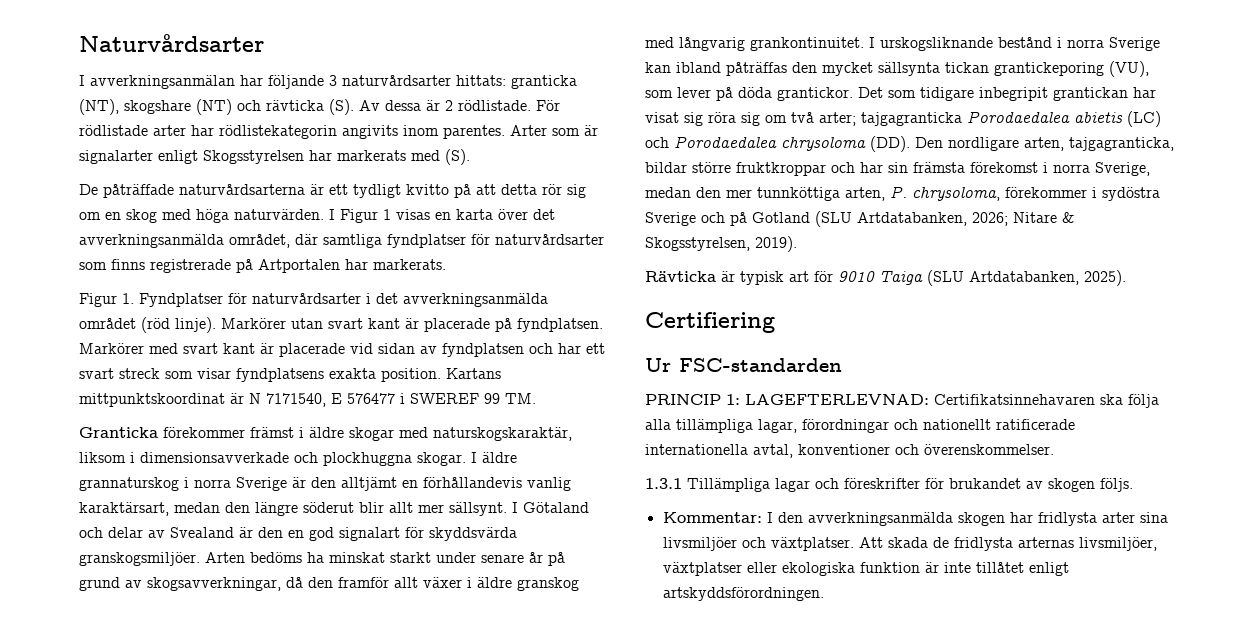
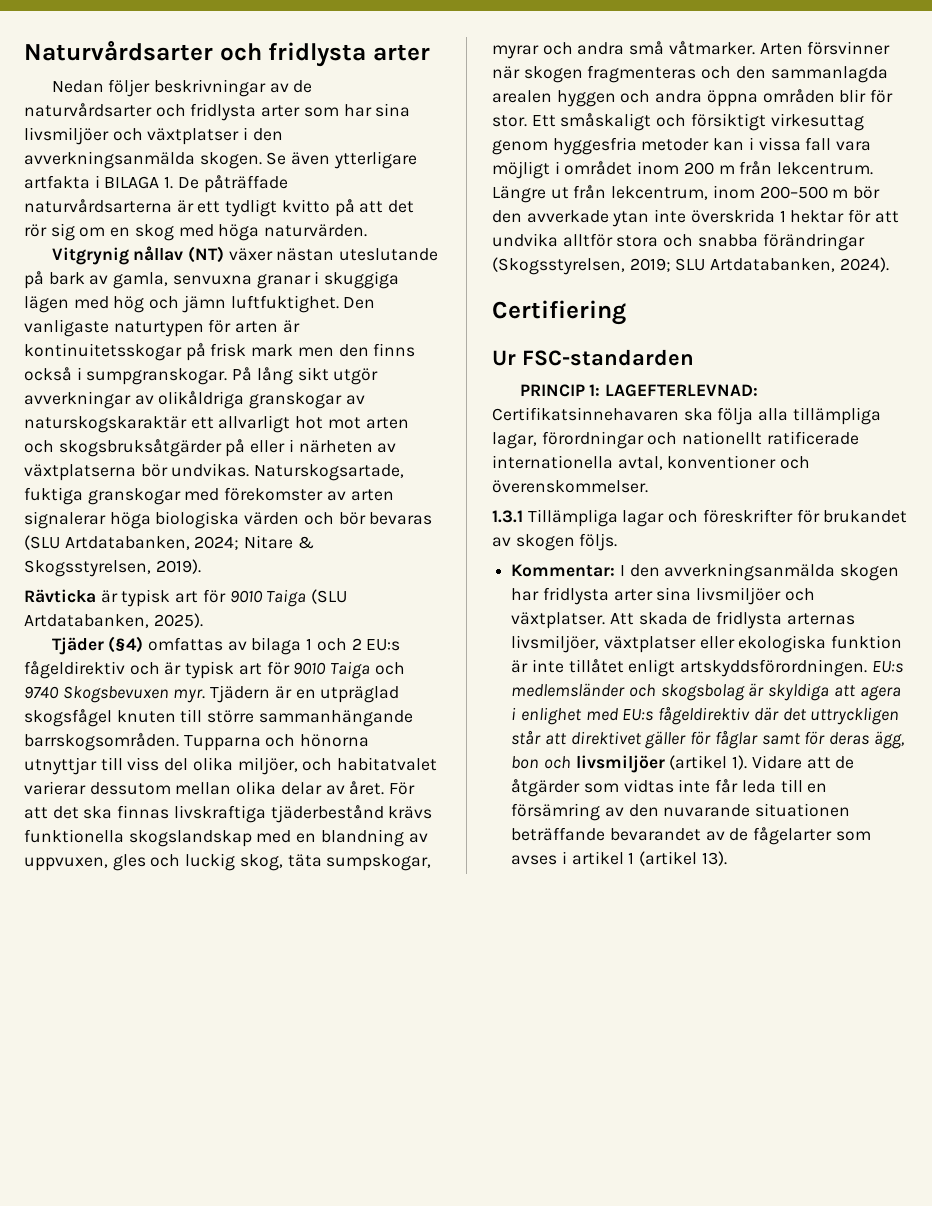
[79,75,577,89] [79,99,560,115] [79,125,598,139] [79,149,470,165] // I avverkningsanmälan har följande 3 naturvårdsarter hittats: granticka (NT), skogshare (NT) och rävticka (S). Av dessa är 2 rödlistade. För rödlistade arter har rödlistekategorin angivits inom parentes. Arter som är signalarter enligt Skogsstyrelsen har markerats med (S). // -> [219,42,430,67] [51,79,313,97] [24,103,411,121] [24,127,283,145] [24,151,417,169] [24,175,174,189] och fridlysta arter // Nedan följer beskrivningar av de naturvårdsarter och fridlysta arter som har sina livsmiljöer och växtplatser i den avverkningsanmälda skogen. Se även ytterligare artfakta i BILAGA 1.
[501,184,537,195] detta -> [388,200,415,213] det
[329,209,555,223] [79,234,604,248] [79,259,446,273] [79,293,548,307] [79,317,603,333] [79,343,605,357] [79,368,501,382] [79,393,536,407] [79,427,572,441] [79,452,517,466] [79,477,571,491] [79,502,589,516] [79,527,517,541] [79,552,565,566] [79,577,579,591] [645,37,1160,51] [645,61,1149,77] [645,87,1156,101] [645,111,1161,127] [645,136,1174,152] [645,162,1150,176] [645,186,1160,201] [645,211,1008,227] I Figur 1 visas en karta över det avverkningsanmälda området, där samtliga fyndplatser för naturvårdsarter som finns registrerade på Artportalen har markerats. // Figur 1. Fyndplatser för naturvårdsarter i det avverkningsanmälda området (röd linje). Markörer utan svart kant är placerade på fyndplatsen. Markörer med svart kant är placerade vid sidan av fyndplatsen och har ett svart streck som visar fyndplatsens exakta position. Kartans mittpunktskoordinat är N 7171540, E 576477 i SWEREF 99 TM. // Granticka förekommer främst i äldre skogar med naturskogskaraktär, liksom i dimensionsavverkade och plockhuggna skogar. I äldre grannaturskog i norra Sverige är den alltjämt en förhållandevis vanlig karaktärsart, medan den längre söderut blir allt mer sällsynt. I Götaland och delar av Svealand är den en god signalart för skyddsvärda granskogsmiljöer. Arten bedöms ha minskat starkt under senare år på grund av skogsavverkningar, då den framför allt växer i äldre granskog med långvarig grankontinuitet. I urskogsliknande bestånd i norra Sverige kan ibland påträffas den mycket sällsynta tickan grantickeporing (VU), som lever på döda grantickor. Det som tidigare inbegripit grantickan har visat sig röra sig om två arter; tajgagranticka Porodaedalea abietis (LC) och Porodaedalea chrysoloma (DD). Den nordligare arten, tajgagranticka, bildar större fruktkroppar och har sin främsta förekomst i norra Sverige, medan den mer tunnköttiga arten, P. chrysoloma, förekommer i sydöstra Sverige och på Gotland (SLU Artdatabanken, 2026; -> [51,246,439,265] [24,271,400,289] [24,295,376,313] [24,319,300,337] [24,343,416,361] [24,367,379,385] [24,391,365,409] [24,415,409,433] [24,439,397,457] [24,463,405,481] [24,487,394,505] [24,511,433,529] [24,535,240,550] // Vitgrynig nållav (NT) växer nästan uteslutande på bark av gamla, senvuxna granar i skuggiga lägen med hög och jämn luftfuktighet. Den vanligaste naturtypen för arten är kontinuitetsskogar på frisk mark men den finns också i sumpgranskogar. På lång sikt utgör avverkningar av olikåldriga granskogar av naturskogskaraktär ett allvarligt hot mot arten och skogsbruksåtgärder på eller i närheten av växtplatserna bör undvikas. Naturskogsartade, fuktiga granskogar med förekomster av arten signalerar höga biologiska värden och bör bevaras (SLU Artdatabanken, 2024;
(1126, 278) none -> [51,636,401,655] [24,661,405,679] [24,685,400,703] [24,709,413,727] [24,733,370,751] [24,757,438,775] [24,781,416,795] [24,805,433,823] [24,829,428,847] [24,853,432,871] [492,41,891,59] [492,65,888,83] [492,89,894,107] [492,113,864,131] [492,137,872,155] [492,161,874,179] [492,185,881,203] [492,209,899,227] [492,233,865,251] [492,257,889,275] // Tjäder (§4) omfattas av bilaga 1 och 2 EU:s fågeldirektiv och är typisk art för 9010 Taiga och 9740 Skogsbevuxen myr. Tjädern är en utpräglad skogsfågel knuten till större sammanhängande barrskogsområden. Tupparna och hönorna utnyttjar till viss del olika miljöer, och habitatvalet varierar dessutom mellan olika delar av året. För att det ska finnas livskraftiga tjäderbestånd krävs funktionella skogslandskap med en blandning av uppvuxen, gles och luckig skog, täta sumpskogar, myrar och andra små våtmarker. Arten försvinner när skogen fragmenteras och den sammanlagda arealen hyggen och andra öppna områden blir för stor. Ett småskaligt och försiktigt virkesuttag genom hyggesfria metoder kan i vissa fall vara möjligt i området inom 200 m från lekcentrum. Längre ut från lekcentrum, inom 200–500 m bör den avverkade ytan inte överskrida 1 hektar för att undvika alltför stora och snabba förändringar (Skogsstyrelsen, 2019; SLU Artdatabanken, 2024).
(824, 594) none -> [871,661,903,673] [511,683,901,701] [511,706,900,725] [511,730,904,749] [511,755,855,773] [511,779,828,797] [511,803,851,821] [511,827,871,845] [511,851,727,866] EU:s medlemsländer och skogsbolag är skyldiga att agera i enlighet med EU:s fågeldirektiv där det uttryckligen står att direktivet gäller för fåglar samt för deras ägg, bon och livsmiljöer (artikel 1). Vidare att de åtgärder som vidtas inte får leda till en försämring av den nuvarande situationen beträffande bevarandet av de fågelarter som avses i artikel 1 (artikel 13).

